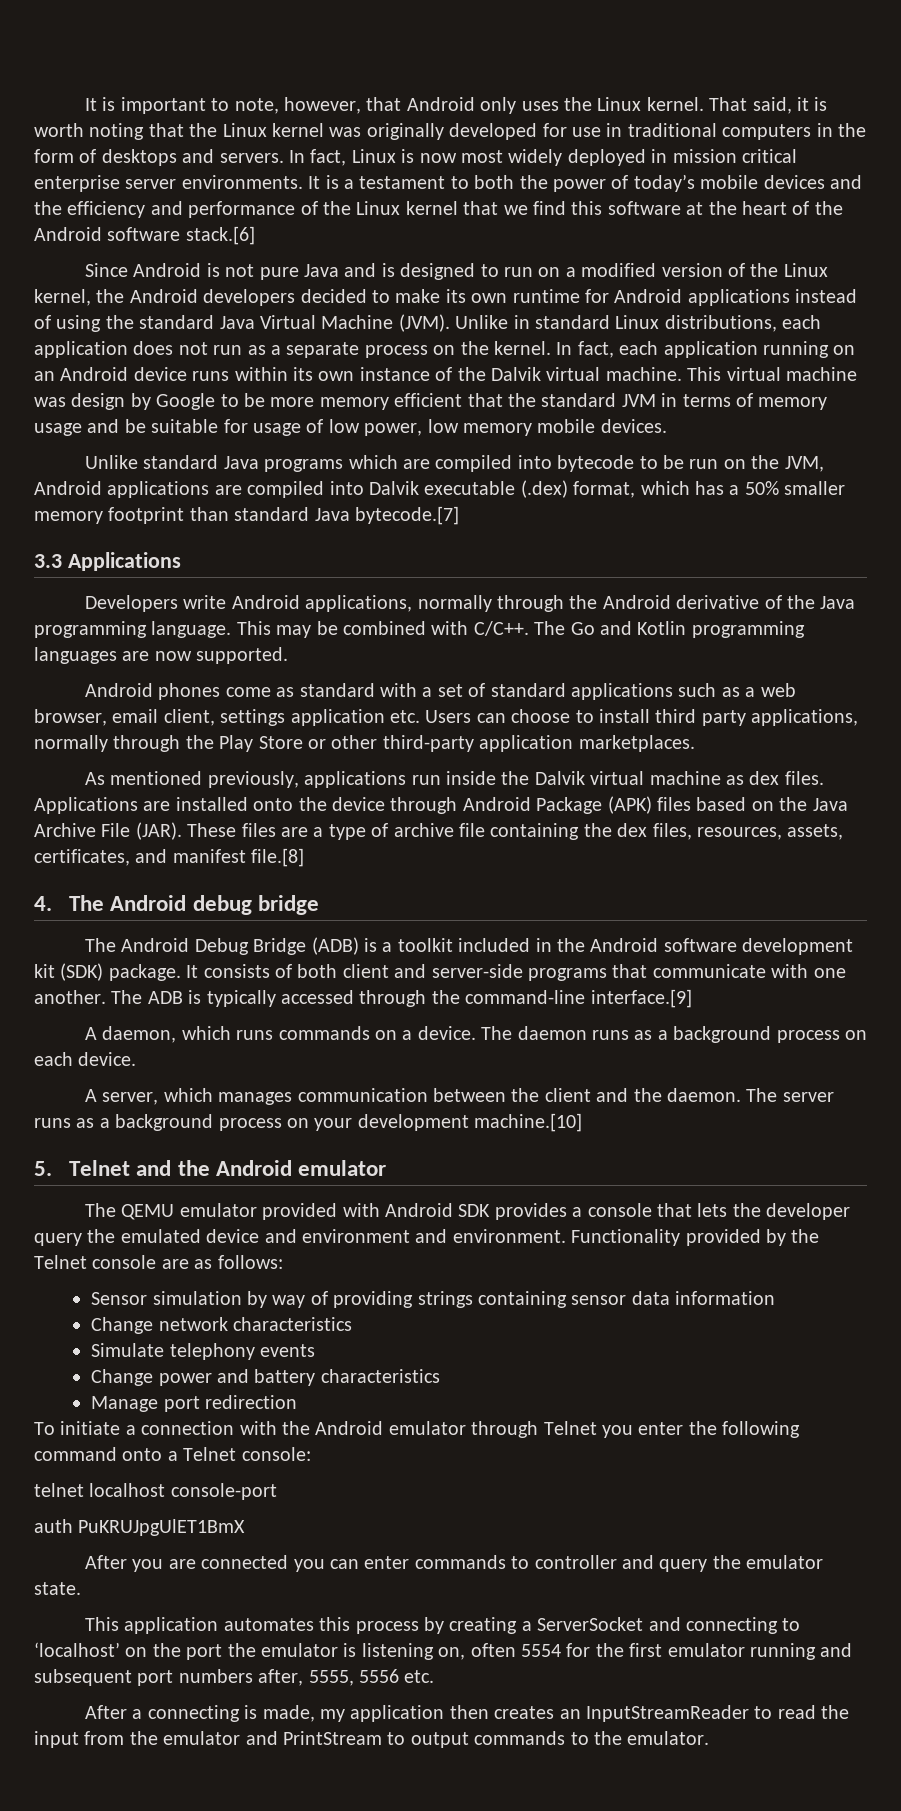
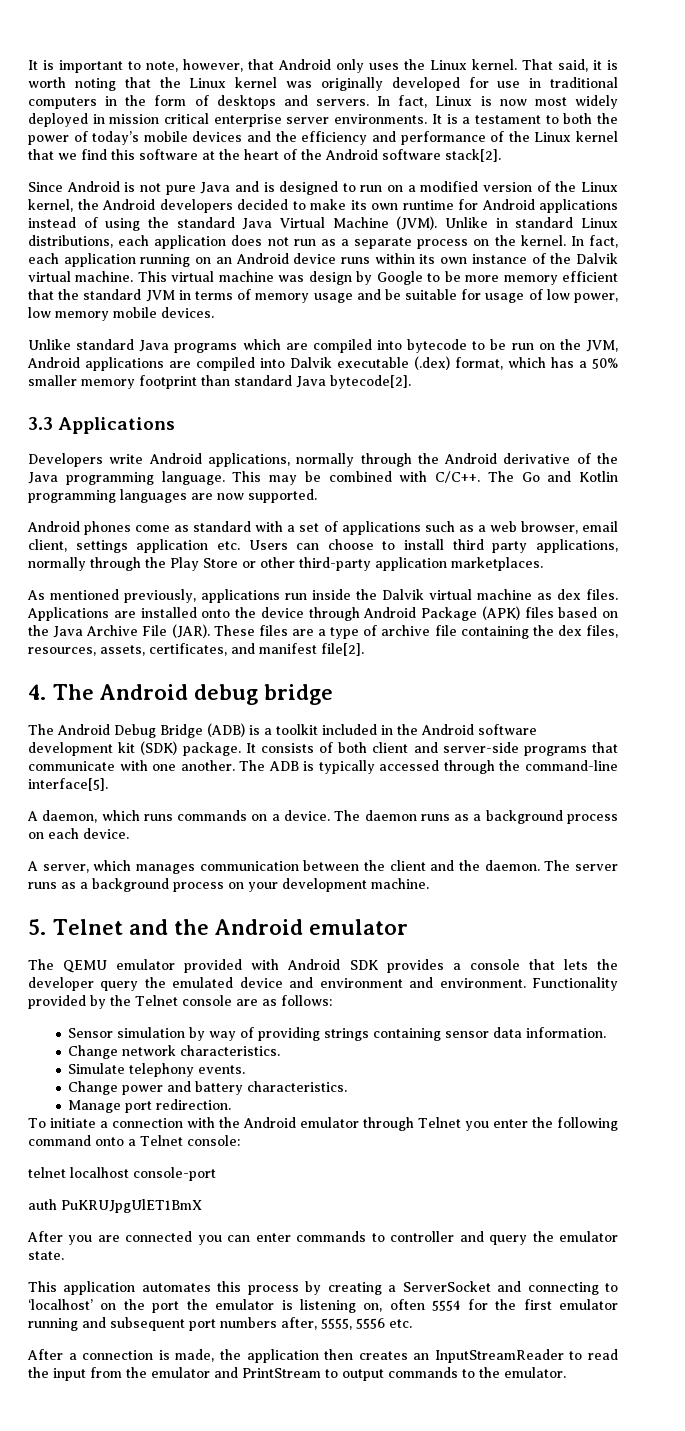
[185,226,255,245] stack.[6] -> [445,149,501,162] stack[2].
[355,506,459,525] bytecode.[7] -> [330,375,411,389] bytecode[2].
[490,683,566,697] standard -> (338, 526) none
[251,848,305,867] file.[8] -> [321,643,364,656] file[2].
[590,989,692,1008] interface.[9] -> [28,778,108,791] interface[5].
[474,1113,583,1132] machine.[10] -> [371,878,429,889] machine.
[675,1291,776,1305] information -> [526,1027,607,1038] information.
[233,1317,353,1331] characteristics -> [180,1045,281,1056] characteristics.
[260,1344,316,1357] events -> [198,1065,246,1074] events.
[320,1369,440,1383] characteristics -> [247,1081,348,1092] characteristics.
[205,1395,298,1409] redirection -> [156,1099,232,1110] redirection.
[147,1705,240,1722] connecting -> [82,1350,154,1360] connection
[319,1709,345,1722] my -> [219,1349,241,1360] the

